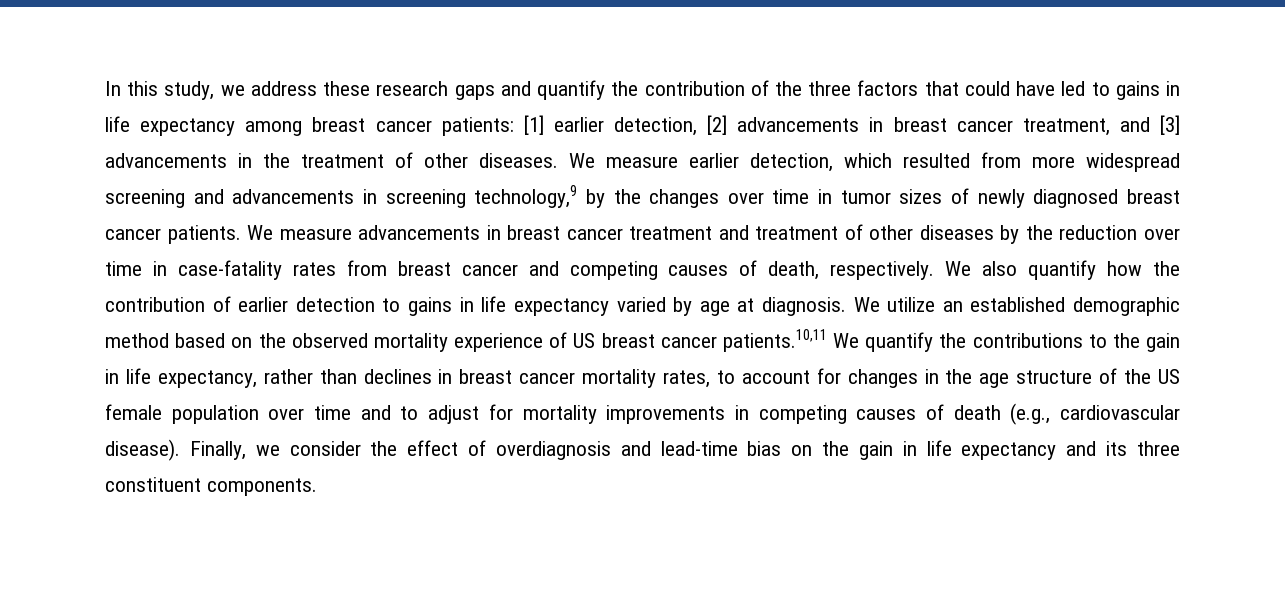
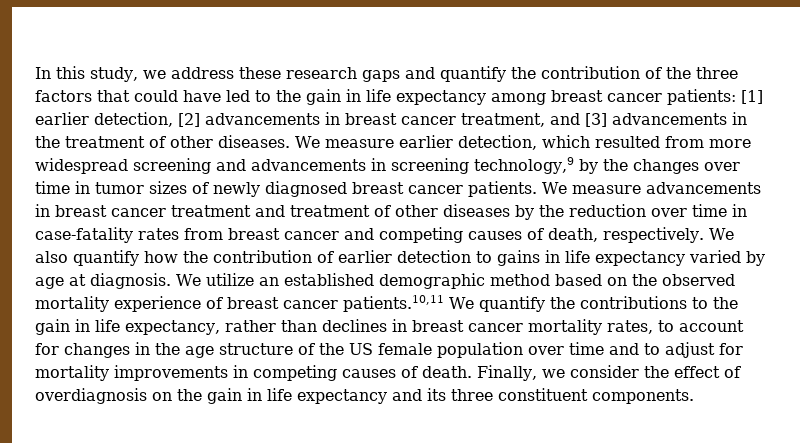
[1115,81,1160,100] gains -> [276,89,341,105] the gain
[573,333,596,348] US -> (223, 303) none
[953,403,1180,425] [105,439,180,461] death (e.g., cardiovascular disease). -> [422,366,472,378] death.
[620,441,782,456] and lead-time bias -> (147, 396) none

